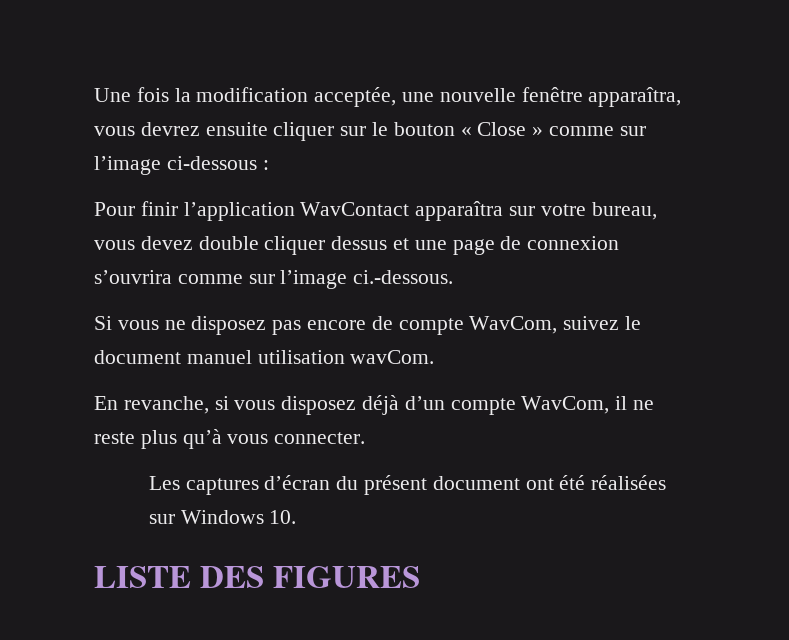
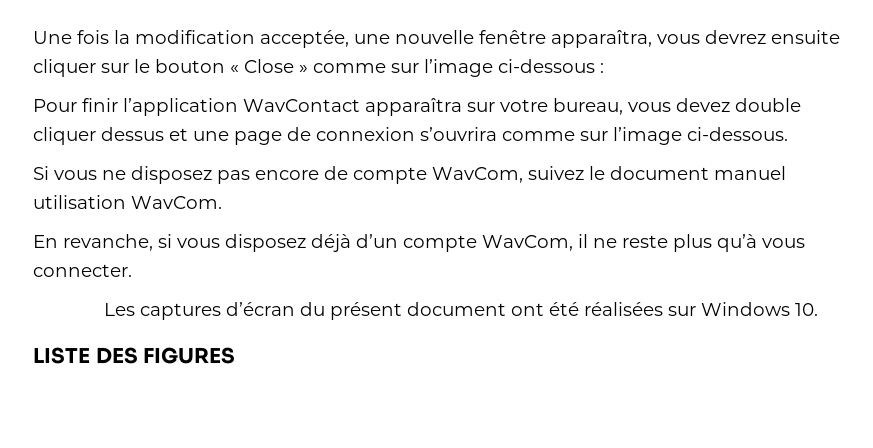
[353,270,454,284] ci.-dessous. -> [687,127,788,141] ci-dessous.
[350,350,435,364] wavCom. -> [131,196,222,209] WavCom.

